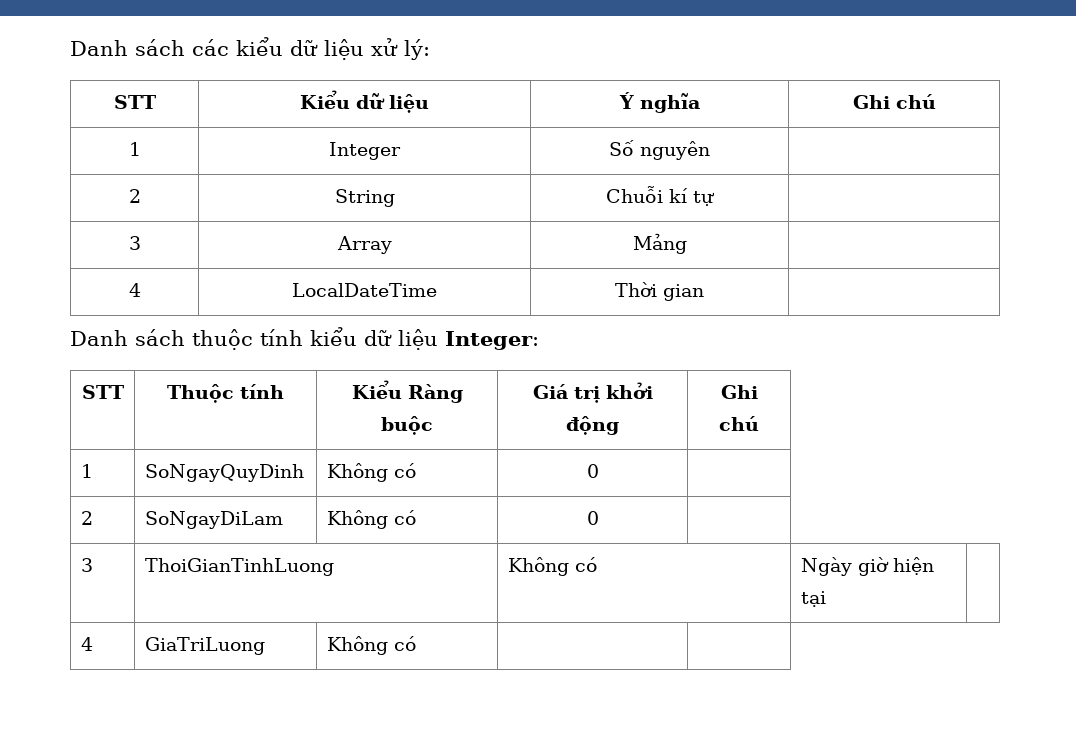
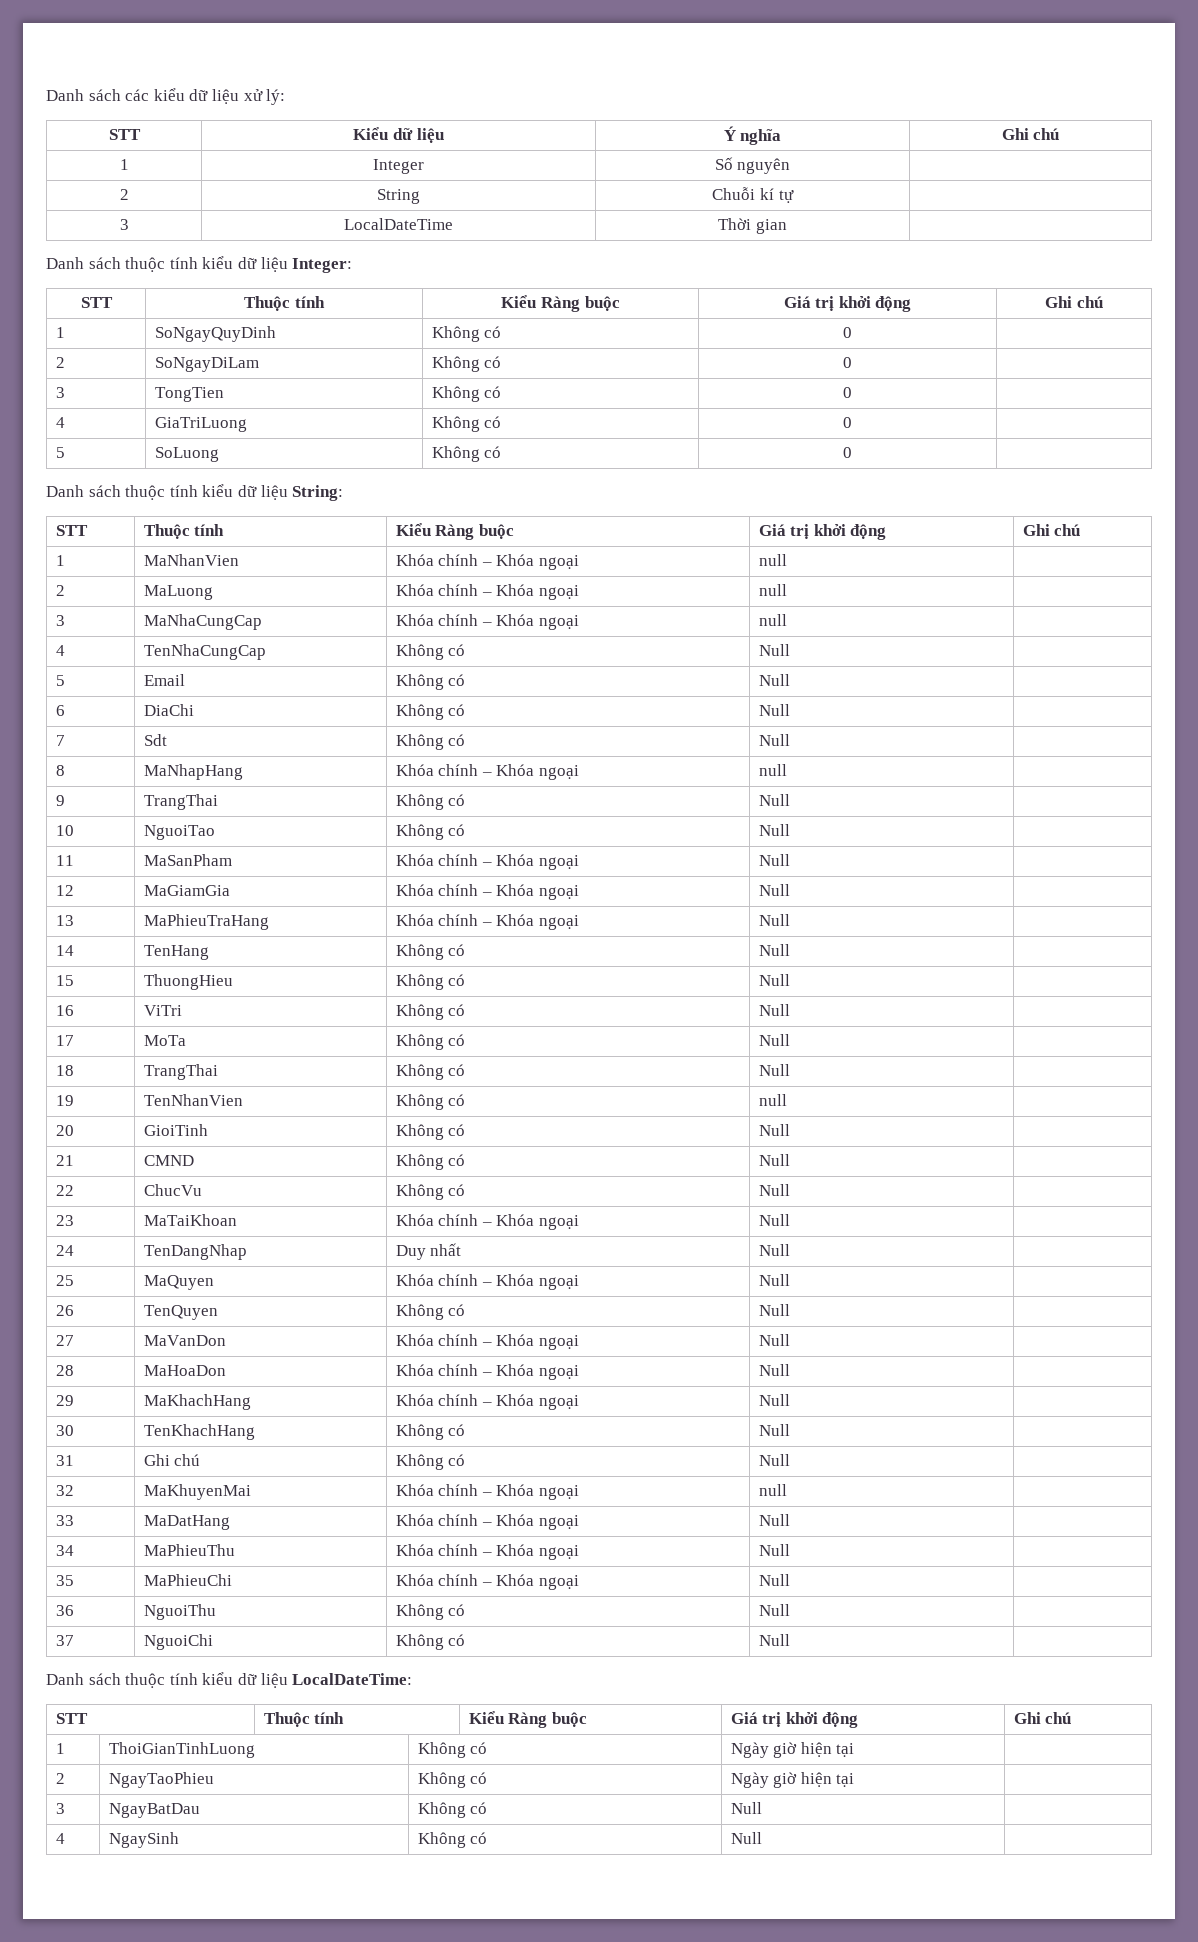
[336,236,392,254] [632,233,687,254] [128,283,141,297] | Array | Mảng | // 4 -> (129, 224) none
(93, 565) none -> [154,387,224,402] [431,386,502,402] [843,387,852,398] [55,417,65,428] [154,417,247,432] [431,416,502,432] [843,417,852,428] [55,447,65,458] [154,447,219,462] [431,446,502,462] [843,447,852,458] [46,484,344,501] [55,525,88,536] [143,524,225,539] [395,523,514,540] [758,524,887,540] [1022,524,1081,536] [55,555,65,566] [143,554,239,566] [395,554,579,570] [758,554,787,566] [55,585,65,596] [143,585,213,600] [395,584,579,600] [758,584,787,596] [55,615,65,626] [143,614,262,630] [395,614,579,630] [758,614,787,626] [55,645,65,656] [143,644,266,660] [395,644,466,660] [758,644,790,656] [55,675,65,686] [143,674,185,686] [395,674,466,690] [758,674,790,686] [55,705,65,716] [143,704,194,716] [395,704,466,720] [758,704,790,716] [55,735,65,746] [143,734,167,746] [395,734,466,750] [758,734,790,746] [55,765,65,776] [143,764,243,780] [395,764,579,780] [758,764,787,776] [55,795,65,806] [143,794,218,810] [395,794,466,810] [758,794,790,806] [55,825,74,836] [143,825,215,840] [395,824,466,840] [758,824,790,836] [55,855,74,866] [143,854,232,866] [395,854,579,870] [758,854,790,866] [55,885,74,896] [143,885,230,896] [395,884,579,900] [758,884,790,896] [55,915,74,926] [143,914,269,930] [395,914,579,930] [758,914,790,926] [55,945,74,956] [143,945,209,960] [395,944,466,960] [758,944,790,956] [55,975,74,986] [143,974,233,990] [395,974,466,990] [758,974,790,986] [55,1005,74,1016] [143,1005,182,1016] [395,1004,466,1020] [758,1004,790,1016] [55,1035,74,1046] [143,1035,186,1046] [395,1034,466,1050] [758,1034,790,1046] [55,1065,74,1076] [143,1064,218,1080] [395,1064,466,1080] [758,1064,790,1076] [55,1095,74,1106] [143,1094,243,1106] [395,1094,466,1110] [758,1094,787,1106] [55,1125,74,1136] [143,1124,208,1136] [395,1124,466,1140] [758,1124,790,1136] [55,1155,74,1166] [143,1155,194,1166] [395,1154,466,1170] [758,1154,790,1166] [55,1185,74,1196] [143,1184,202,1196] [395,1184,466,1200] [758,1184,790,1196] [55,1215,74,1226] [143,1214,237,1226] [395,1214,579,1230] [758,1214,790,1226] [55,1245,74,1256] [143,1244,247,1260] [395,1243,462,1260] [758,1244,790,1256] [55,1275,74,1286] [143,1275,214,1290] [395,1274,579,1290] [758,1274,790,1286] [55,1305,74,1316] [143,1305,218,1320] [395,1304,466,1320] [758,1304,790,1316] [55,1335,74,1346] [143,1335,226,1346] [395,1334,579,1350] [758,1334,790,1346] [55,1365,74,1376] [143,1365,226,1376] [395,1364,579,1380] [758,1364,790,1376] [55,1395,74,1406] [143,1394,251,1410] [395,1394,579,1410] [758,1394,790,1406] [55,1425,74,1436] [143,1424,255,1440] [395,1424,466,1440] [758,1424,790,1436] [55,1455,74,1466] [143,1454,201,1466] [395,1454,466,1470] [758,1454,790,1466] [55,1485,74,1496] [143,1484,251,1500] [395,1484,579,1500] [758,1484,787,1496] [55,1515,74,1526] [143,1515,230,1530] [395,1514,579,1530] [758,1514,790,1526] [55,1545,74,1556] [143,1544,235,1556] [395,1544,579,1560] [758,1544,790,1556] [55,1575,74,1586] [143,1574,232,1586] [395,1574,579,1590] [758,1574,790,1586] [55,1605,74,1616] [143,1604,216,1620] [395,1604,466,1620] [758,1604,790,1616] [55,1635,74,1646] [143,1634,213,1650] [395,1634,466,1650] [758,1634,790,1646] [46,1672,413,1688] [55,1713,88,1724] [263,1712,345,1727] [468,1711,587,1728] [730,1712,859,1728] [1013,1712,1072,1724] [55,1743,65,1754] | TongTien | Không có | 0 | // 4 | GiaTriLuong | Không có | 0 | // 5 | SoLuong | Không có | 0 | // Danh sách thuộc tính kiểu dữ liệu String: // STT | Thuộc tính | Kiểu Ràng buộc | Giá trị khởi động | Ghi chú // 1 | MaNhanVien | Khóa chính – Khóa ngoại | null | // 2 | MaLuong | Khóa chính – Khóa ngoại | null | // 3 | MaNhaCungCap | Khóa chính – Khóa ngoại | null | // 4 | TenNhaCungCap | Không có | Null | // 5 | Email | Không có | Null | // 6 | DiaChi | Không có | Null | // 7 | Sdt | Không có | Null | // 8 | MaNhapHang | Khóa chính – Khóa ngoại | null | // 9 | TrangThai | Không có | Null | // 10 | NguoiTao | Không có | Null | // 11 | MaSanPham | Khóa chính – Khóa ngoại | Null | // 12 | MaGiamGia | Khóa chính – Khóa ngoại | Null | // 13 | MaPhieuTraHang | Khóa chính – Khóa ngoại | Null | // 14 | TenHang | Không có | Null | // 15 | ThuongHieu | Không có | Null | // 16 | ViTri | Không có | Null | // 17 | MoTa | Không có | Null | // 18 | TrangThai | Không có | Null | // 19 | TenNhanVien | Không có | null | // 20 | GioiTinh | Không có | Null | // 21 | CMND | Không có | Null | // 22 | ChucVu | Không có | Null | // 23 | MaTaiKhoan | Khóa chính – Khóa ngoại | Null | // 24 | TenDangNhap | Duy nhất | Null | // 25 | MaQuyen | Khóa chính – Khóa ngoại | Null | // 26 | TenQuyen | Không có | Null | // 27 | MaVanDon | Khóa chính – Khóa ngoại | Null | // 28 | MaHoaDon | Khóa chính – Khóa ngoại | Null | // 29 | MaKhachHang | Khóa chính – Khóa ngoại | Null | // 30 | TenKhachHang | Không có | Null | // 31 | Ghi chú | Không có | Null | // 32 | MaKhuyenMai | Khóa chính – Khóa ngoại | null | // 33 | MaDatHang | Khóa chính – Khóa ngoại | Null | // 34 | MaPhieuThu | Khóa chính – Khóa ngoại | Null | // 35 | MaPhieuChi | Khóa chính – Khóa ngoại | Null | // 36 | NguoiThu | Không có | Null | // 37 | NguoiChi | Không có | Null | // Danh sách thuộc tính kiểu dữ liệu LocalDateTime: // STT | Thuộc tính | Kiểu Ràng buộc | Giá trị khởi động | Ghi chú // 1
[80,637,93,651] [144,637,265,655] [326,636,416,655] 4 | GiaTriLuong | Không có | -> [55,1773,65,1784] [108,1772,214,1788] [417,1772,488,1788] [730,1772,855,1788] [55,1803,65,1814] [108,1803,200,1818] [417,1802,488,1818] [730,1802,762,1814] [55,1833,65,1844] [108,1832,179,1848] [417,1832,488,1848] [730,1832,762,1844] 2 | NgayTaoPhieu | Không có | Ngày giờ hiện tại | // 3 | NgayBatDau | Không có | Null | // 4 | NgaySinh | Không có | Null

